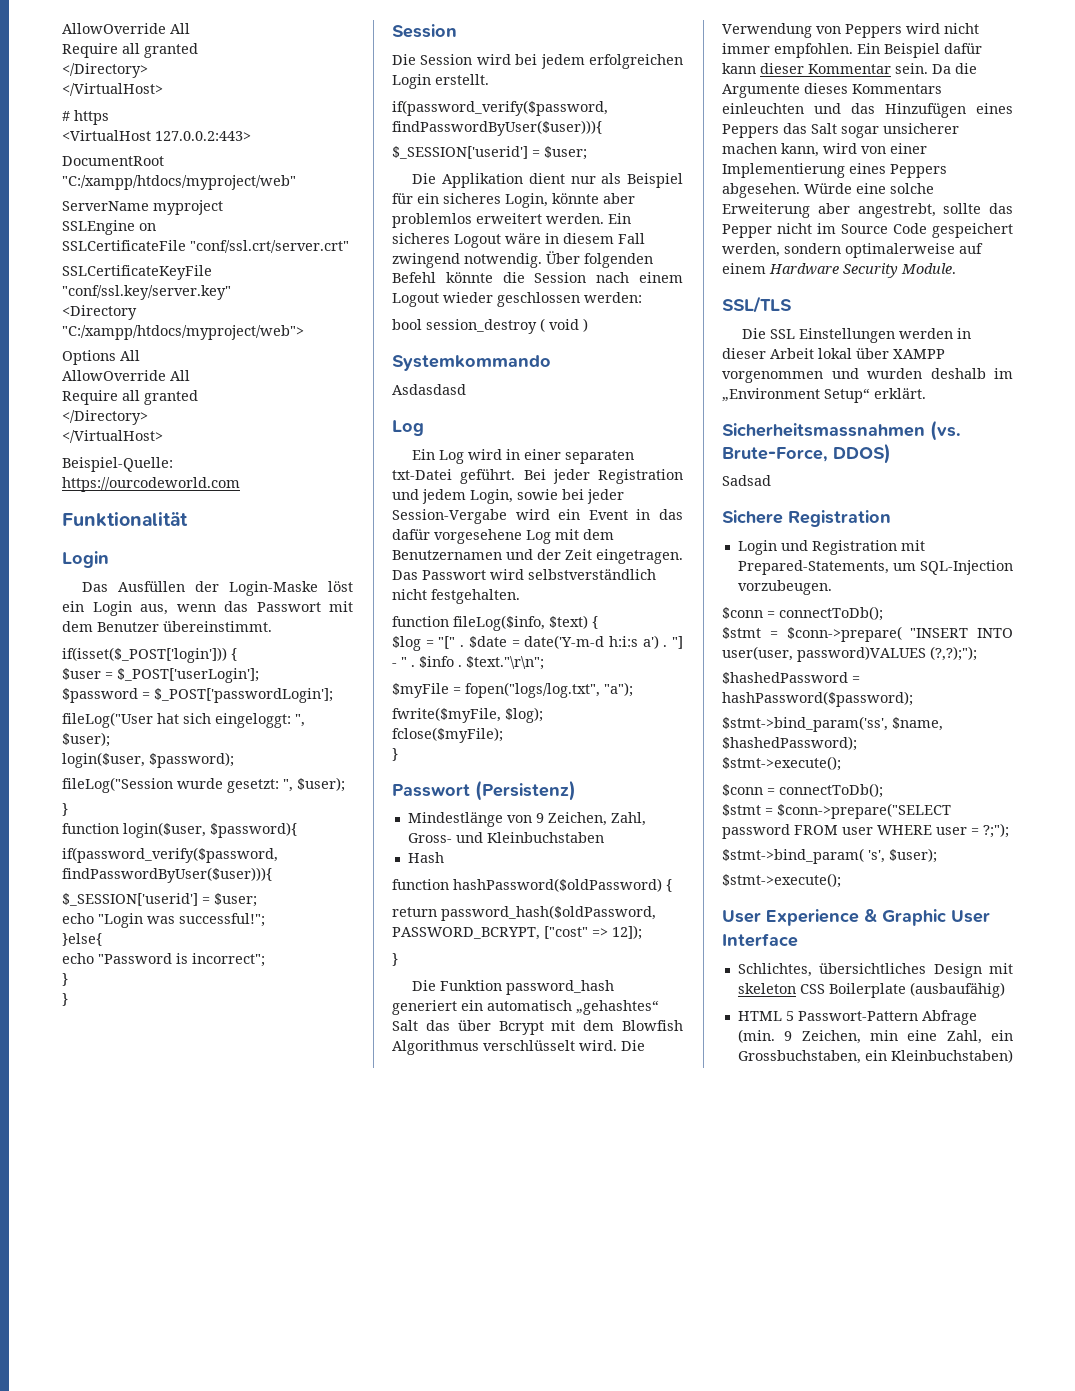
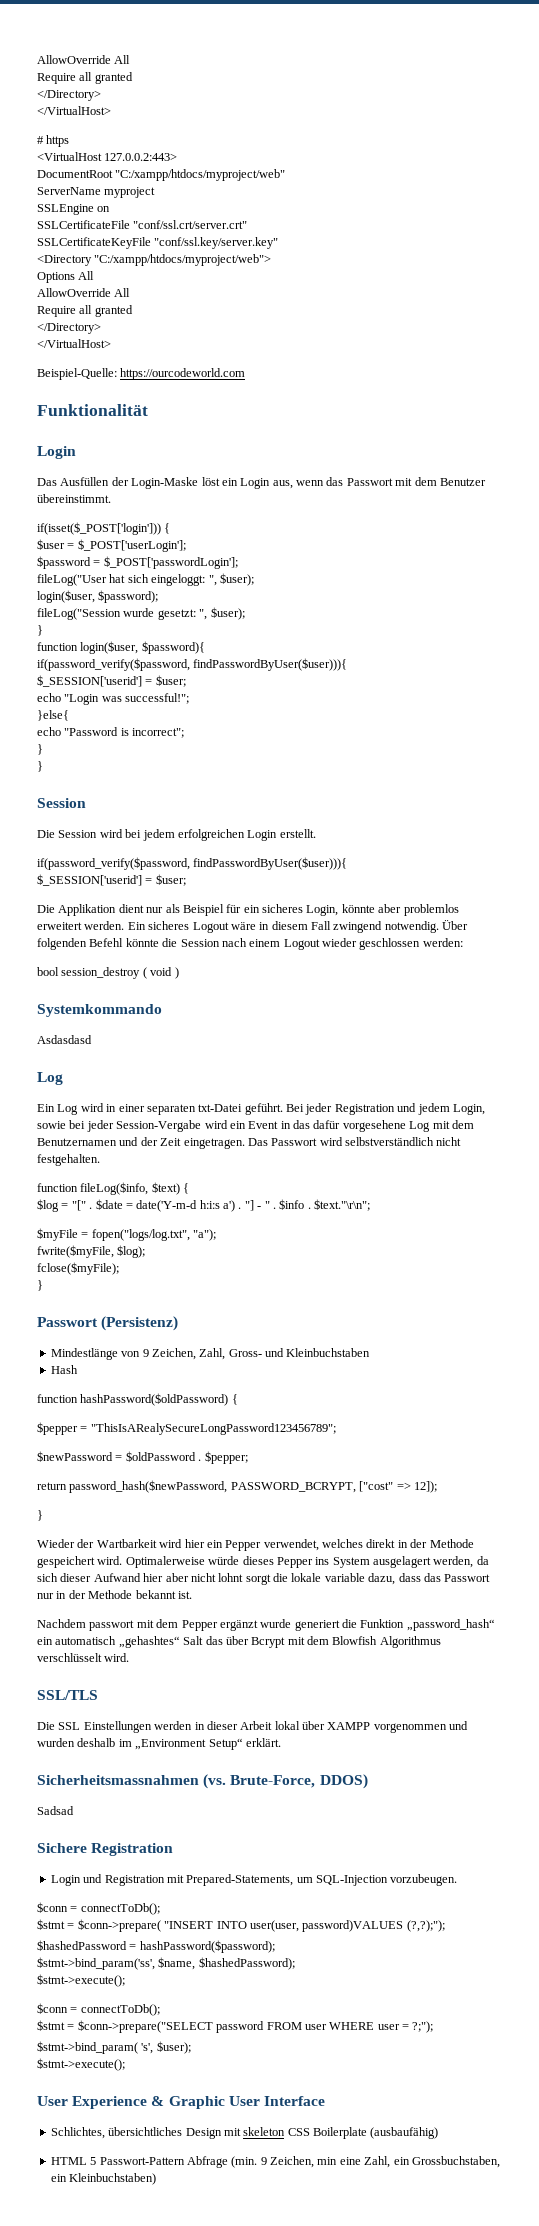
(672, 885) none -> [37,1422,336,1435] [37,1451,248,1464] // $pepper = "ThisIsARealySecureLongPassword123456789"; // $newPassword = $oldPassword . $pepper;
[441,905,656,921] password_hash($oldPassword, -> [69,1480,228,1493] password_hash($newPassword,
[412,980,615,995] [392,1000,457,1015] Die Funktion password_hash generiert -> [37,1539,474,1551] [37,1556,489,1568] [37,1573,491,1585] [37,1590,192,1599] [37,1619,495,1631] Wieder der Wartbarkeit wird hier ein Pepper verwendet, welches direkt in der Methode gespeichert wird. Optimalerweise würde dieses Pepper ins System ausgelagert werden, da sich dieser Aufwand hier aber nicht lohnt sorgt die lokale variable dazu, dass das Passwort nur in der Methode bekannt ist. // Nachdem passwort mit dem Pepper ergänzt wurde generiert die Funktion „password_hash“
[621,1040,645,1051] [722,23,979,38] [722,43,982,58] [722,63,977,74] [722,83,942,98] [722,103,1013,118] [722,123,959,138] [722,143,927,157] [722,163,947,178] [722,183,934,198] [722,203,1013,218] [722,223,1013,238] [722,243,983,258] [722,263,956,278] Die Verwendung von Peppers wird nicht immer empfohlen. Ein Beispiel dafür kann dieser Kommentar sein. Da die Argumente dieses Kommentars einleuchten und das Hinzufügen eines Peppers das Salt sogar unsicherer machen kann, wird von einer Implementierung eines Peppers abgesehen. Würde eine solche Erweiterung aber angestrebt, sollte das Pepper nicht im Source Code gespeichert werden, sondern optimalerweise auf einem Hardware Security Module. -> (130, 1657) none

